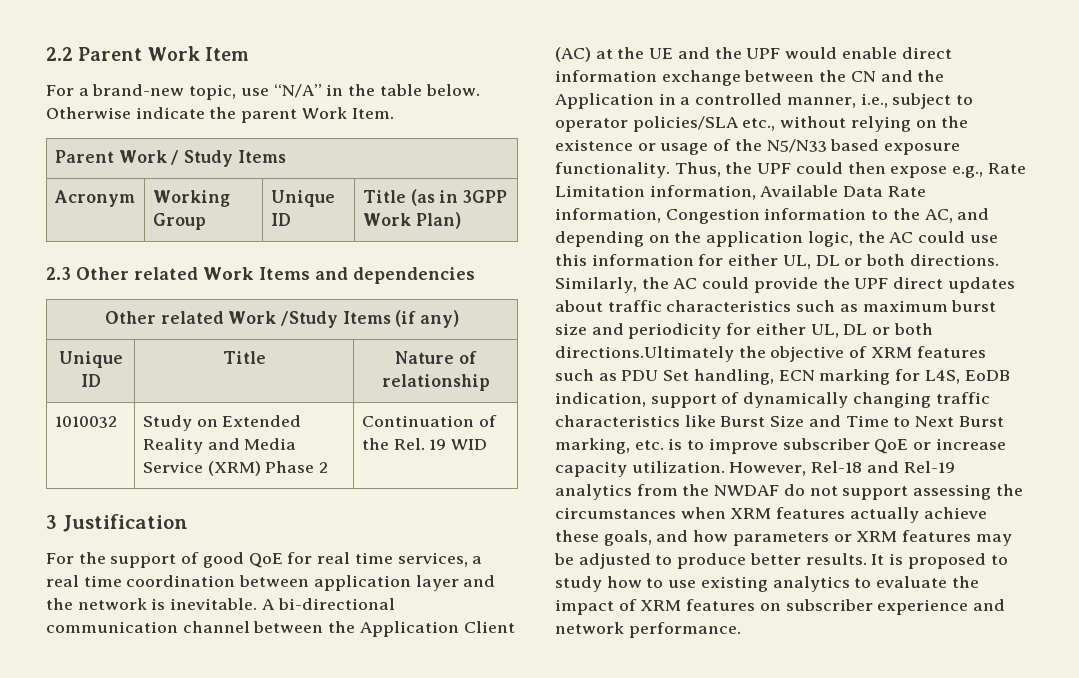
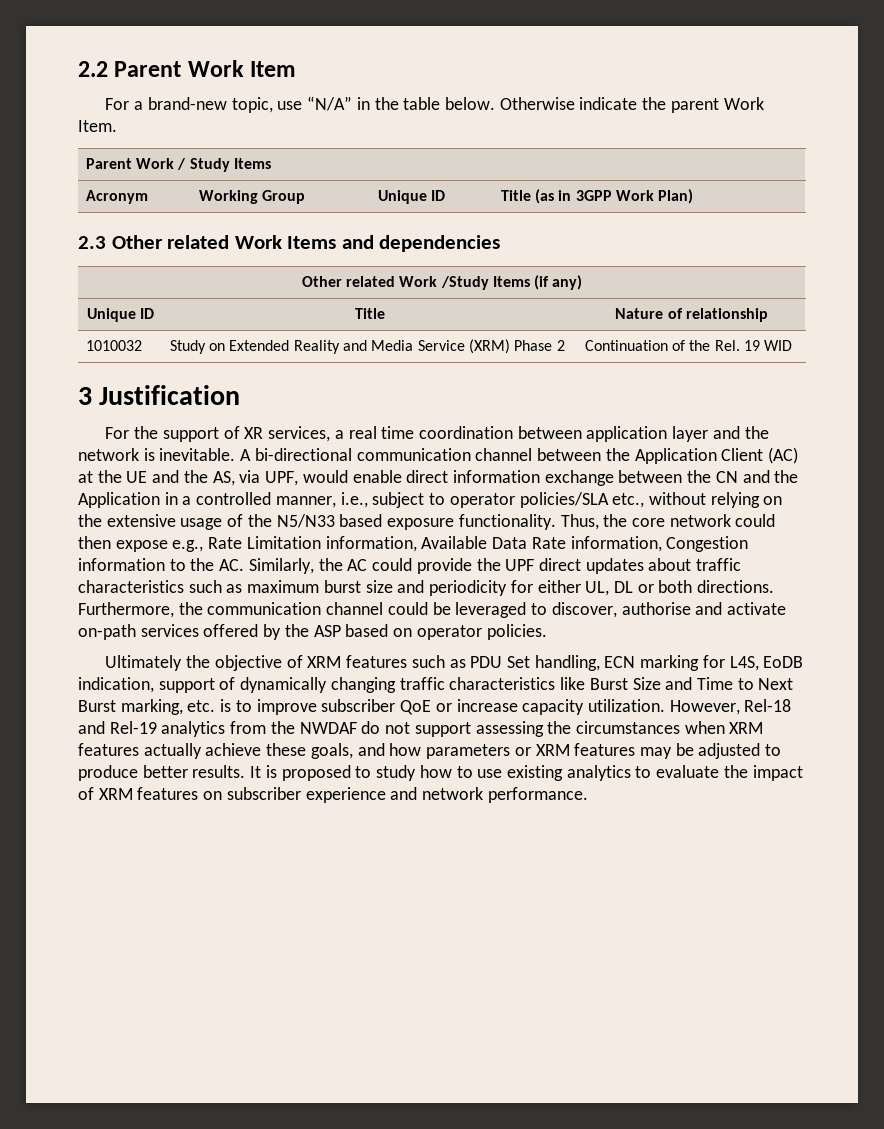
[202,552,393,568] good QoE for real time -> [244,427,264,439] XR
[746,48,781,59] UPF -> [212,470,299,486] AS, via UPF,
[555,139,656,151] existence or -> [106,514,176,527] extensive
[757,163,792,174] UPF -> [631,514,731,527] core network
[924,208,990,223] [555,231,998,247] [555,254,999,269] AC, and depending on the application logic, the AC could use this information for either UL, DL or both directions. -> [219,559,245,571] AC.
[555,346,734,362] directions.Ultimately -> [697,580,775,593] [78,602,786,618] [78,624,547,640] [105,655,183,671] directions. Furthermore, the communication channel could be leveraged to discover, authorise and activate on-path services offered by the ASP based on operator policies. // Ultimately

